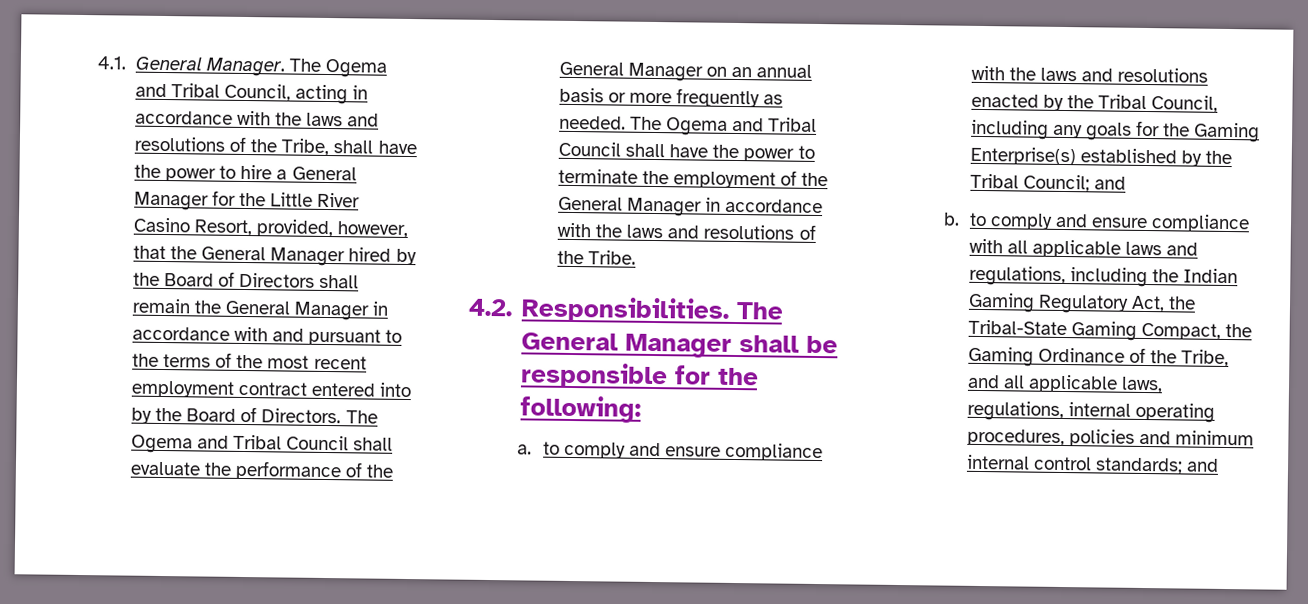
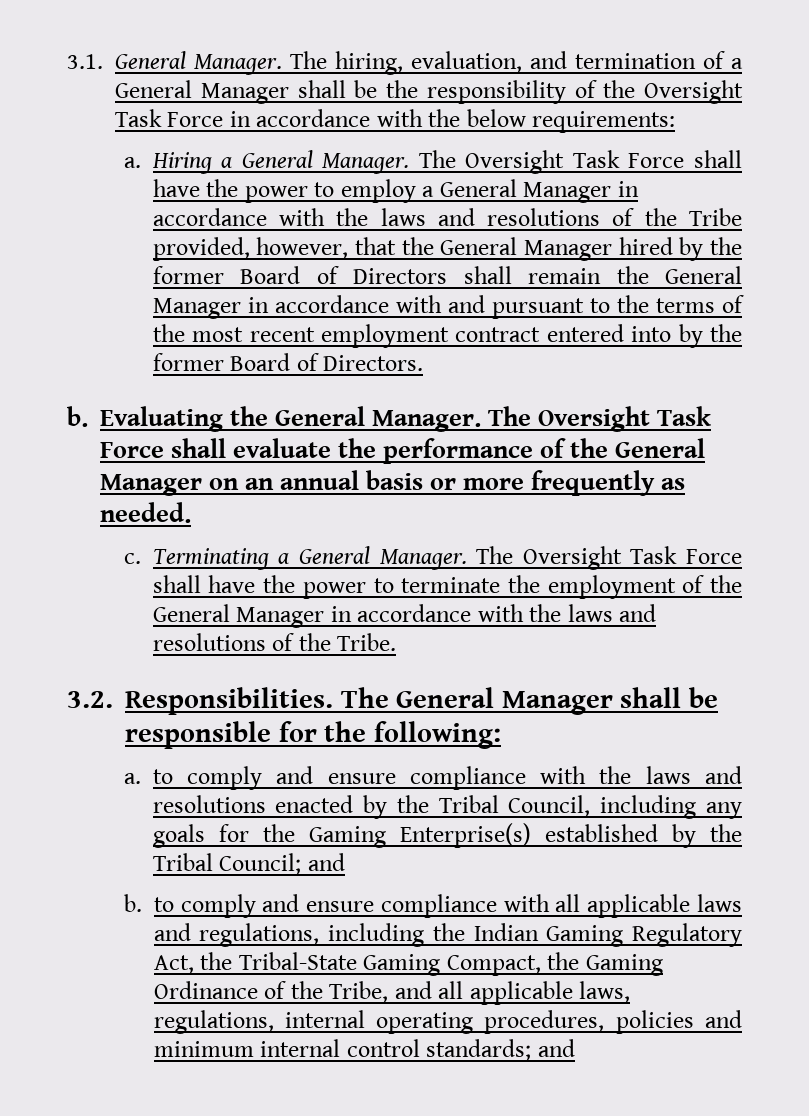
[97,56,388,78] [134,83,369,105] [134,110,380,127] [133,136,417,157] [133,164,357,182] [133,190,361,211] [132,217,253,237] 4.1. General Manager. The Ogema and Tribal Council, acting in accordance with the laws and resolutions of the Tribe, shall have the power to hire a General Manager for the Little River Casino Resort, -> [67,51,743,75] [115,80,743,104] [115,109,676,133] [123,150,742,174] [152,179,639,203] [152,208,742,226] 3.1. General Manager. The hiring, evaluation, and termination of a General Manager shall be the responsibility of the Oversight Task Force in accordance with the below requirements: // a. Hiring a General Manager. The Oversight Task Force shall have the power to employ a General Manager in accordance with the laws and resolutions of the Tribe
(160, 279) none -> [152,266,224,284] former
(183, 414) none -> [152,353,224,371] former
[345,410,378,424] [130,434,350,454] The Ogema and Tribal Council -> [67,406,712,432] [100,442,164,458] // b. Evaluating the General Manager. The Oversight Task Force
[630,116,818,136] [557,141,621,157] The Ogema and Tribal Council -> [123,546,742,570] // c. Terminating a General Manager. The Oversight Task Force
[468,298,513,317] 4.2. -> [67,691,113,708] 3.2.

